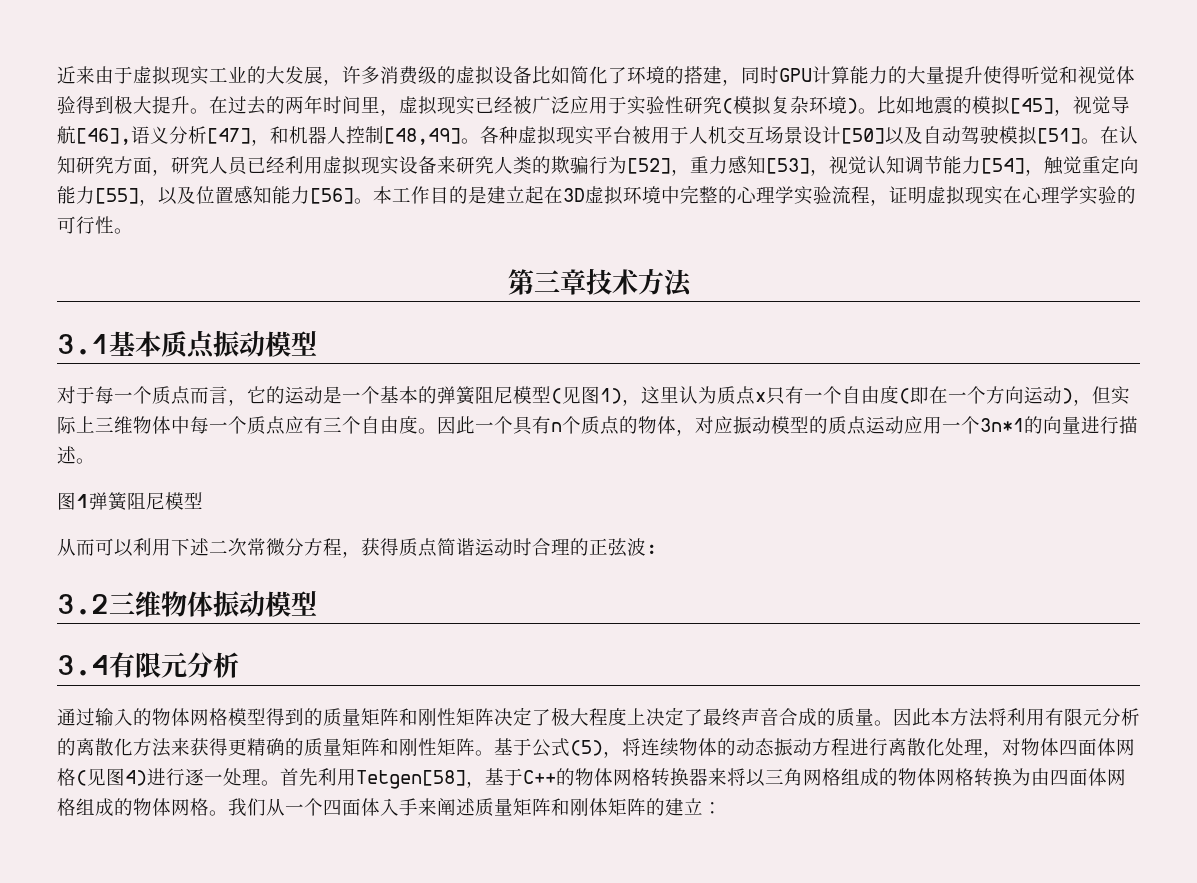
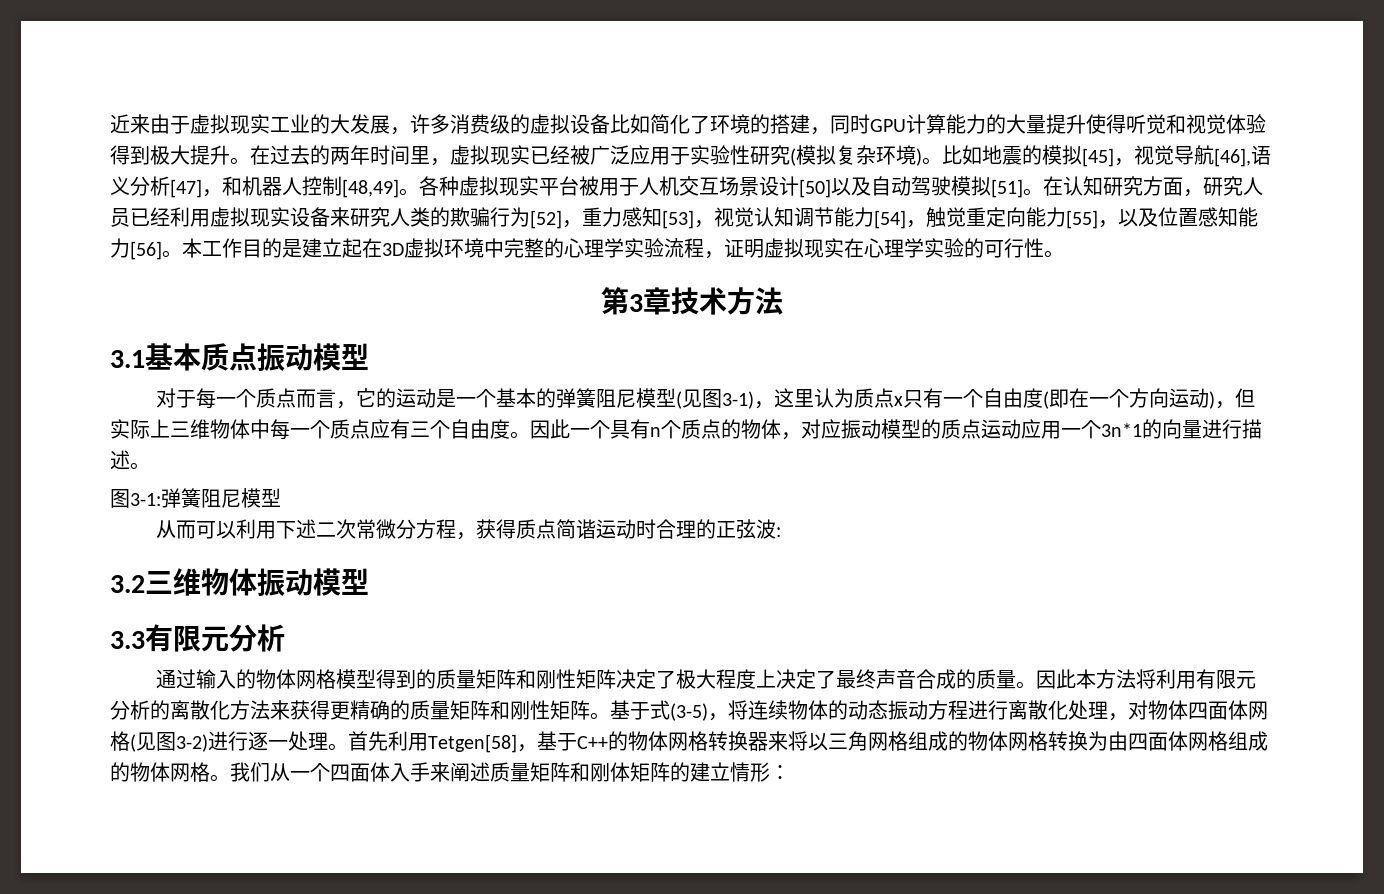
[533,270,560,292] 三 -> [629,294,643,312] 3
[600,388,622,404] 1) -> [722,391,755,409] 3-1)
[76,494,89,508] 1 -> [130,493,161,506] 3-1:
[57,655,109,676] 3.4 -> [110,631,145,649] 3.3
[532,738,603,757] 公式(5) -> [650,700,708,721] 式(3-5)
[125,770,147,786] 4) -> [176,734,208,752] 3-2)
(703, 806) none -> [730,762,770,782] 情形

